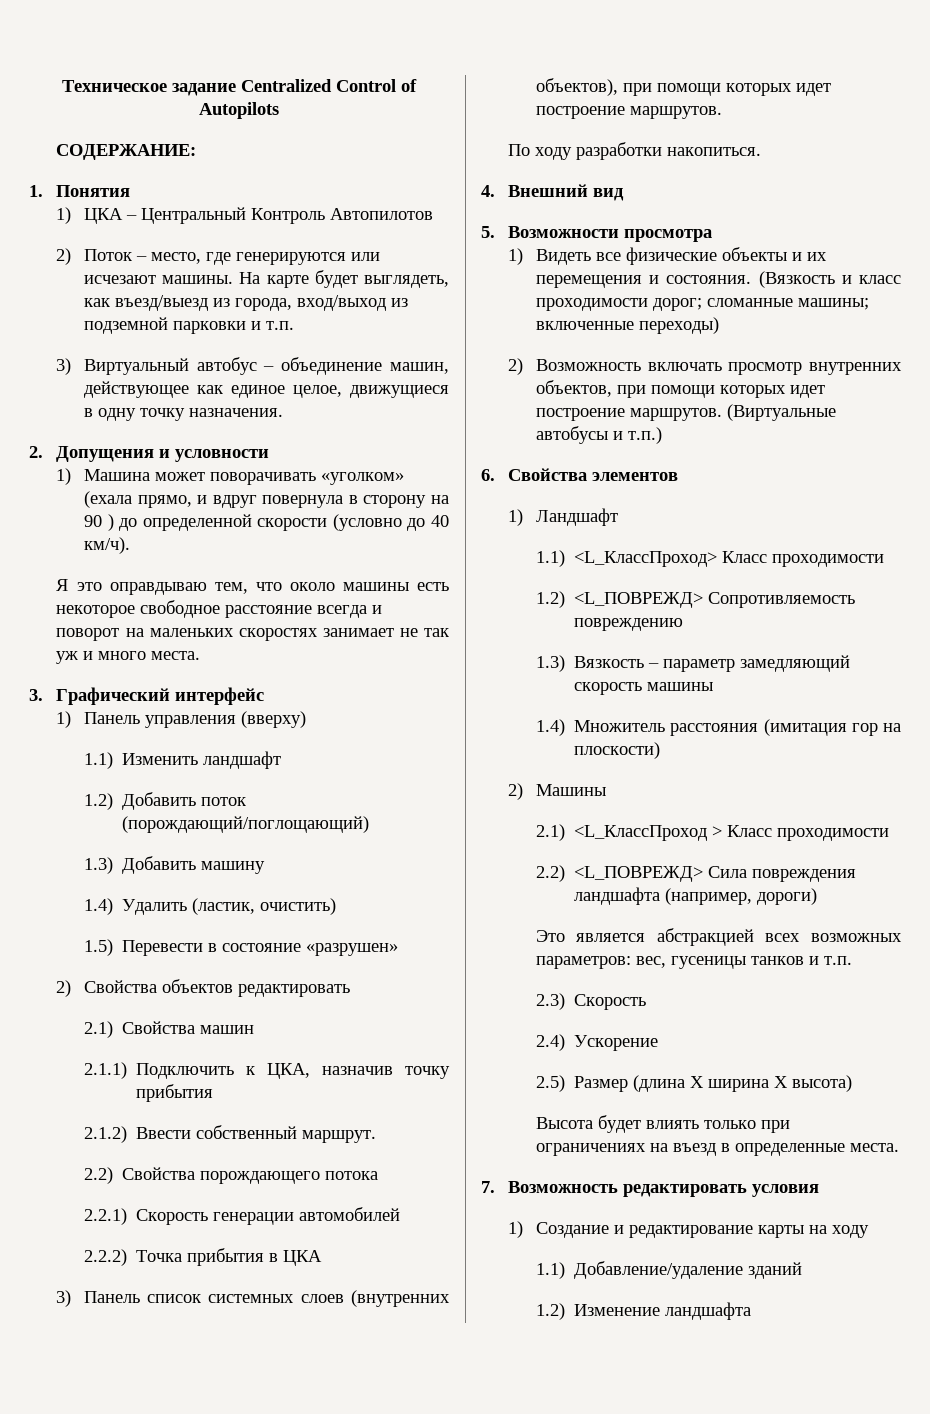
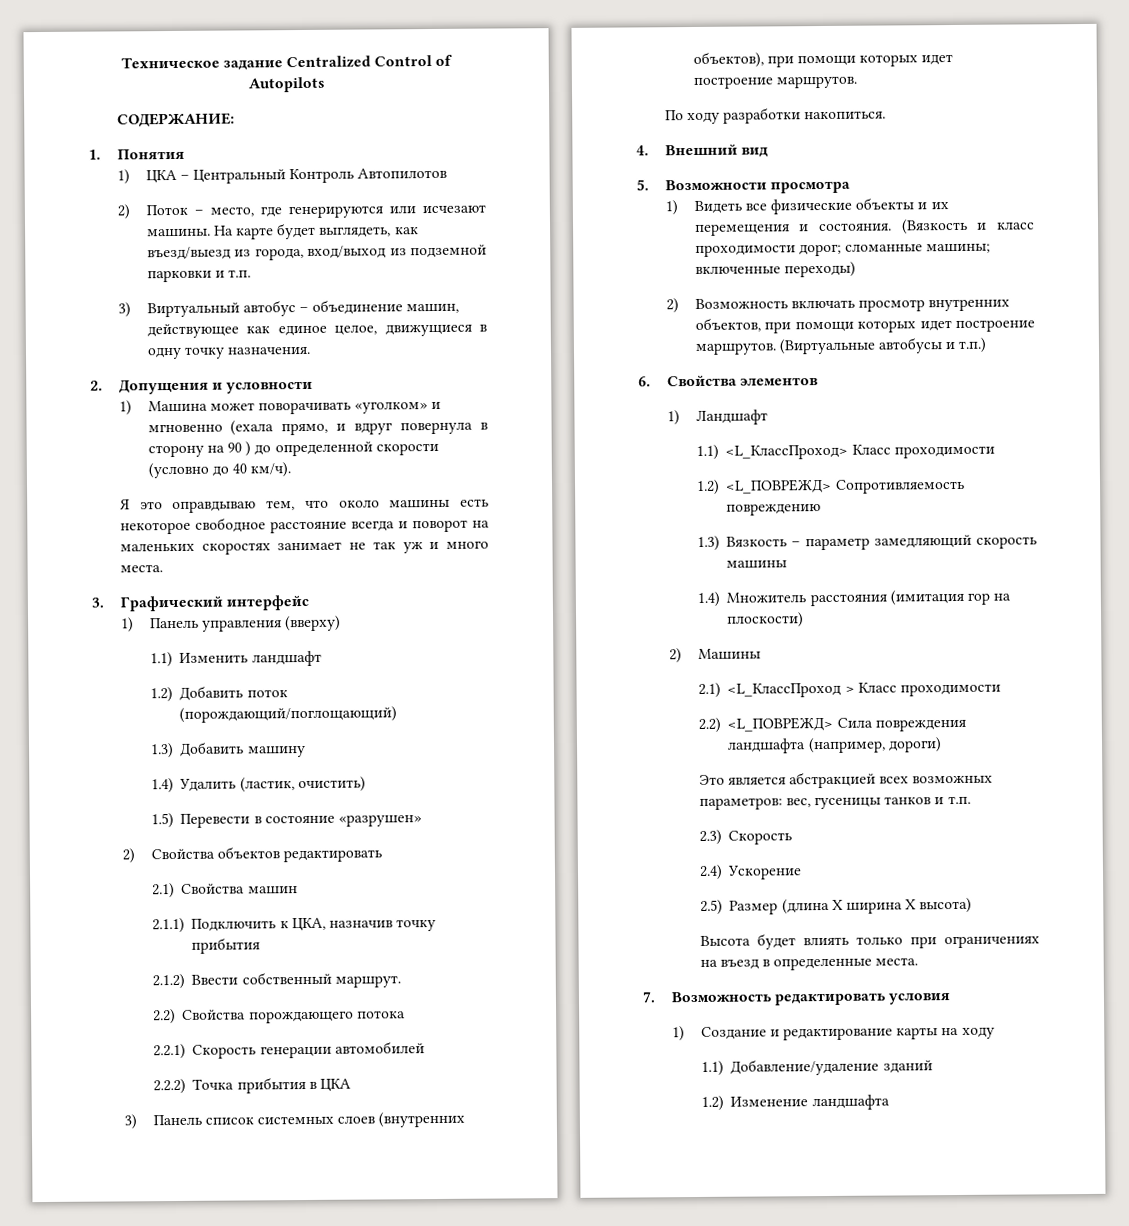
(404, 478) none -> [431,401,442,410] [147,423,223,433] и мгновенно

